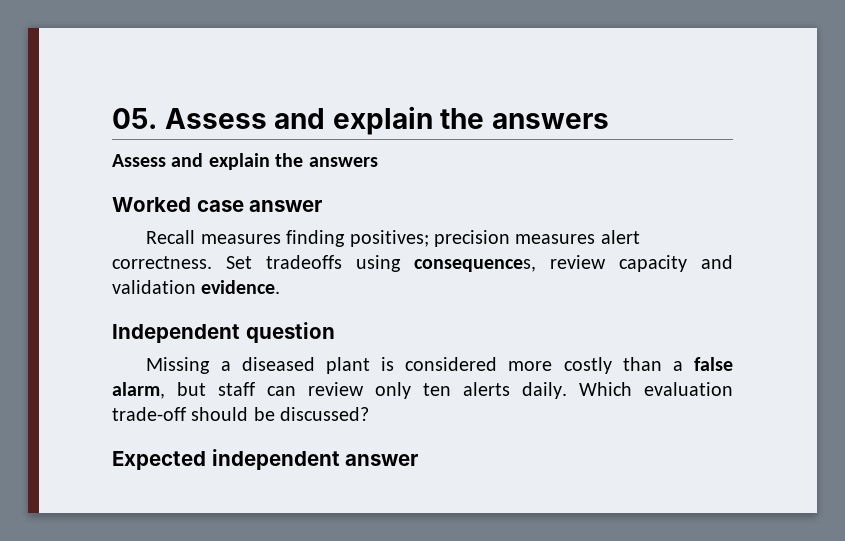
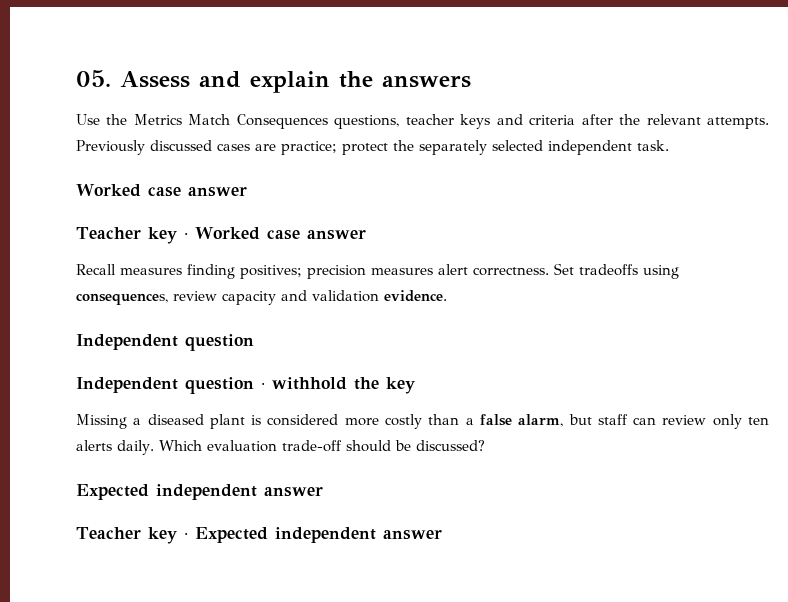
[112,153,378,170] Assess and explain the answers // -> [76,114,769,129] [76,140,669,155] [76,184,247,197] [76,227,188,244] Use the Metrics Match Consequences questions, teacher keys and criteria after the relevant attempts. Previously discussed cases are practice; protect the separately selected independent task. // Worked case answer // Teacher key ·
(335, 332) none -> [76,377,415,394] // Independent question · withhold the key
(419, 460) none -> [76,527,442,544] // Teacher key · Expected independent answer

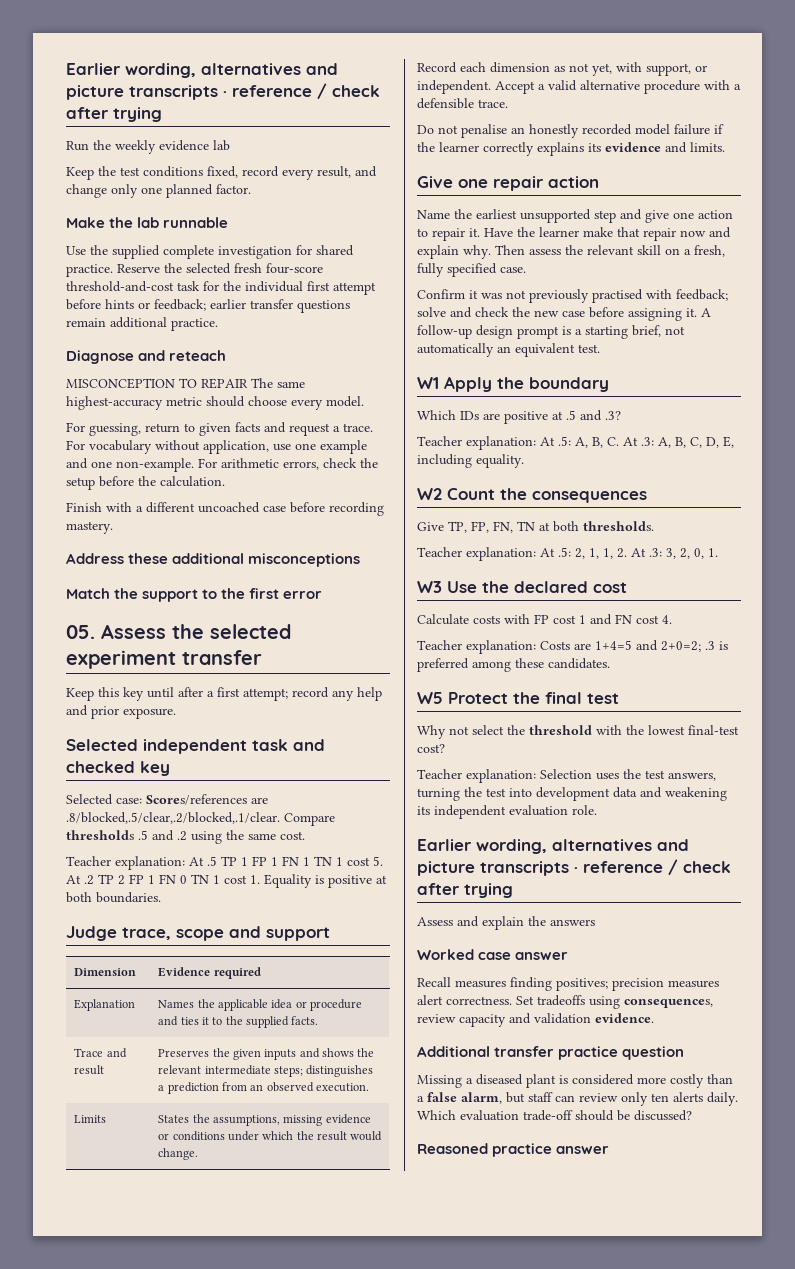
[76,70,471,93] [76,114,769,129] [76,140,669,155] [76,184,247,197] [76,227,188,244] 05. Assess and explain the answers // Use the Metrics Match Consequences questions, teacher keys and criteria after the relevant attempts. Previously discussed cases are practice; protect the separately selected independent task. // Worked case answer // Teacher key · -> [66,63,338,78] [66,83,380,100] [66,107,162,122] [66,140,230,154] [66,166,377,180] [66,184,251,198] [66,217,229,228] [66,245,354,259] [66,263,323,277] [66,281,376,295] [66,299,350,313] [66,317,218,331] [66,350,227,364] [66,378,305,389] [66,396,364,410] [66,422,373,436] [66,440,367,454] [66,458,378,472] [66,476,225,490] [66,502,384,516] [66,521,113,534] [66,553,361,567] [66,588,323,602] [66,624,291,639] [66,650,262,669] [66,687,382,701] [66,705,176,719] [66,739,325,754] [66,761,170,776] [66,794,268,805] [66,812,335,826] [66,830,305,844] [66,856,383,870] [66,874,387,888] [66,892,161,903] [66,926,330,941] [74,968,137,976] [158,967,261,979] [74,999,136,1011] [158,999,363,1011] [158,1016,319,1028] [74,1048,127,1058] [74,1065,105,1075] [158,1048,375,1060] [158,1065,374,1077] [158,1082,370,1094] [74,1115,107,1123] [158,1114,371,1126] [158,1131,383,1141] [158,1148,199,1160] [417,62,707,76] [417,80,741,94] [417,98,508,109] [417,124,724,138] [417,142,725,156] [417,176,599,191] [417,209,733,223] [417,227,731,241] [417,245,725,259] [417,263,526,277] [417,289,728,303] [417,307,711,321] [417,325,685,339] [417,343,600,357] [417,376,609,392] [417,410,621,424] [417,436,734,450] [417,454,524,468] [417,488,647,503] [417,521,654,533] [417,547,718,561] [417,581,627,593] [417,614,672,625] [417,640,728,654] [417,658,610,672] [417,692,619,704] [417,725,739,739] [417,744,445,753] [417,769,716,783] [417,787,727,801] [417,805,597,819] [417,839,689,854] [417,859,731,876] [417,883,513,898] [417,916,595,930] Earlier wording, alternatives and picture transcripts · reference / check after trying // Run the weekly evidence lab // Keep the test conditions fixed, record every result, and change only one planned factor. // Make the lab runnable // Use the supplied complete investigation for shared practice. Reserve the selected fresh four-score threshold-and-cost task for the individual first attempt before hints or feedback; earlier transfer questions remain additional practice. // Diagnose and reteach // MISCONCEPTION TO REPAIR The same highest-accuracy metric should choose every model. // For guessing, return to given facts and request a trace. For vocabulary without application, use one example and one non-example. For arithmetic errors, check the setup before the calculation. // Finish with a different uncoached case before recording mastery. // Address these additional misconceptions // Match the support to the first error // 05. Assess the selected experiment transfer // Keep this key until after a first attempt; record any help and prior exposure. // Selected independent task and checked key // Selected case: Scores/references are .8/blocked,.5/clear,.2/blocked,.1/clear. Compare thresholds .5 and .2 using the same cost. // Teacher explanation: At .5 TP 1 FP 1 FN 1 TN 1 cost 5. At .2 TP 2 FP 1 FN 0 TN 1 cost 1. Equality is positive at both boundaries. // Judge trace, scope and support // Dimension | Evidence required // Explanation | Names the applicable idea or procedure and ties it to the supplied facts. // Trace and result | Preserves the given inputs and shows the relevant intermediate steps; distinguishes a prediction from an observed execution. // Limits | States the assumptions, missing evidence or conditions under which the result would change. // Record each dimension as not yet, with support, or independent. Accept a valid alternative procedure with a defensible trace. // Do not penalise an honestly recorded model failure if the learner correctly explains its evidence and limits. // Give one repair action // Name the earliest unsupported step and give one action to repair it. Have the learner make that repair now and explain why. Then assess the relevant skill on a fresh, fully specified case. // Confirm it was not previously practised with feedback; solve and check the new case before assigning it. A follow-up design prompt is a starting brief, not automatically an equivalent test. // W1 Apply the boundary // Which IDs are positive at .5 and .3? // Teacher explanation: At .5: A, B, C. At .3: A, B, C, D, E, including equality. // W2 Count the consequences // Give TP, FP, FN, TN at both thresholds. // Teacher explanation: At .5: 2, 1, 1, 2. At .3: 3, 2, 0, 1. // W3 Use the declared cost // Calculate costs with FP cost 1 and FN cost 4. // Teacher explanation: Costs are 1+4=5 and 2+0=2; .3 is preferred among these candidates. // W5 Protect the final test // Why not select the threshold with the lowest final-test cost? // Teacher explanation: Selection uses the test answers, turning the test into development data and weakening its independent evaluation role. // Earlier wording, alternatives and picture transcripts · reference / check after trying // Assess and explain the answers //
[76,334,254,351] [76,377,415,394] Independent question // Independent question · withhold the key -> [417,1046,685,1060] Additional transfer practice question
[76,484,323,500] [76,527,442,544] Expected independent answer // Teacher key · Expected independent answer -> [417,1143,610,1157] Reasoned practice answer

